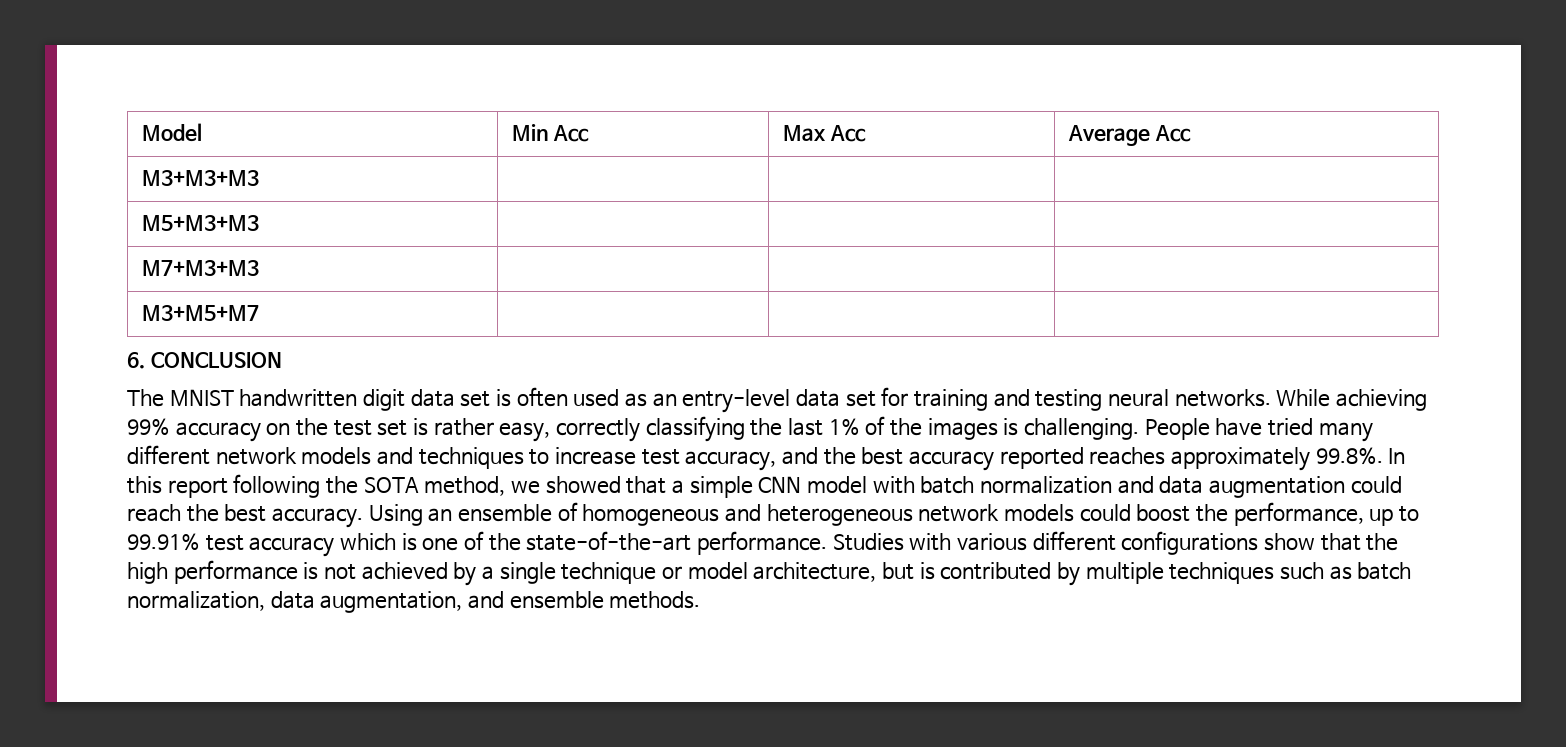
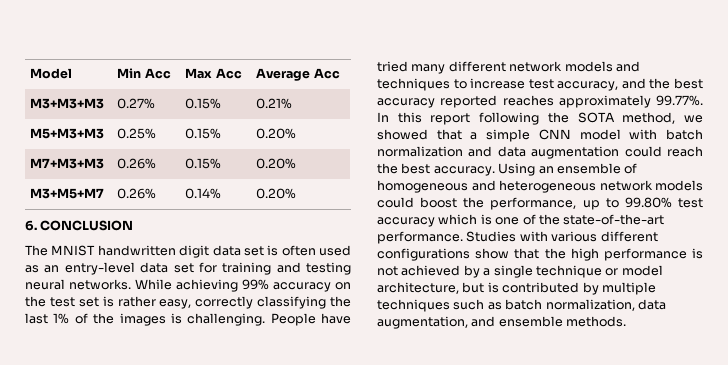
[142,215,260,231] [142,260,260,276] [142,305,260,321] | | // M5+M3+M3 | | | // M7+M3+M3 | | | // M3+M5+M7 | | | -> [117,98,156,109] [185,98,222,109] [256,98,293,109] [30,128,105,139] [117,128,157,139] [185,128,222,139] [256,128,297,139] [30,158,105,169] [117,158,157,169] [185,158,222,169] [256,158,297,169] [30,188,105,199] [117,188,157,199] [185,188,222,199] [256,188,297,199] 0.27% | 0.15% | 0.21% // M5+M3+M3 | 0.25% | 0.15% | 0.20% // M7+M3+M3 | 0.26% | 0.15% | 0.20% // M3+M5+M7 | 0.26% | 0.14% | 0.20%
[1315,447,1383,465] 99.8%. -> [656,95,703,106] 99.77%.
[127,533,200,551] 99.91% -> [624,197,672,208] 99.80%

